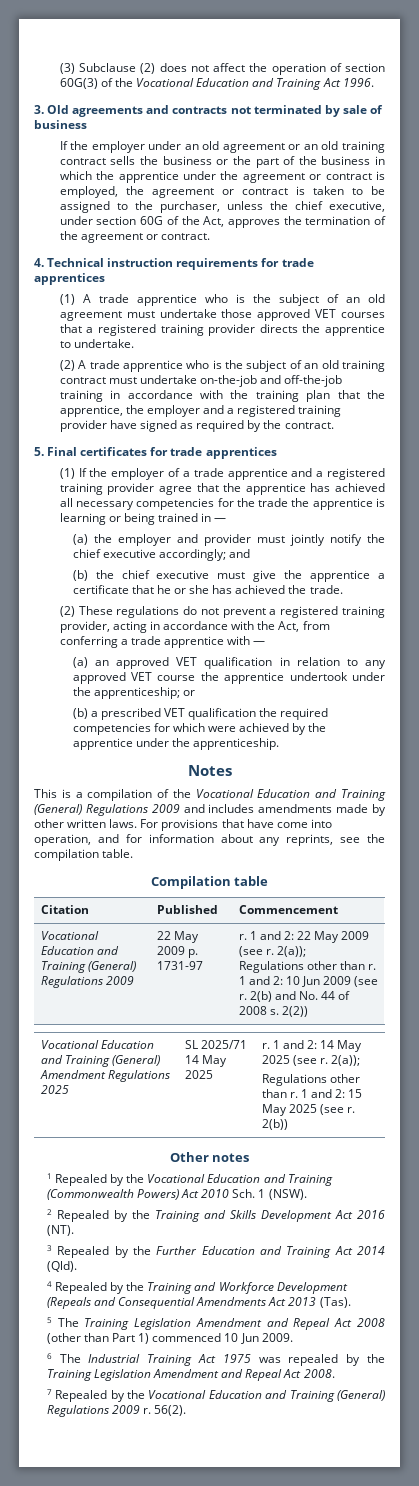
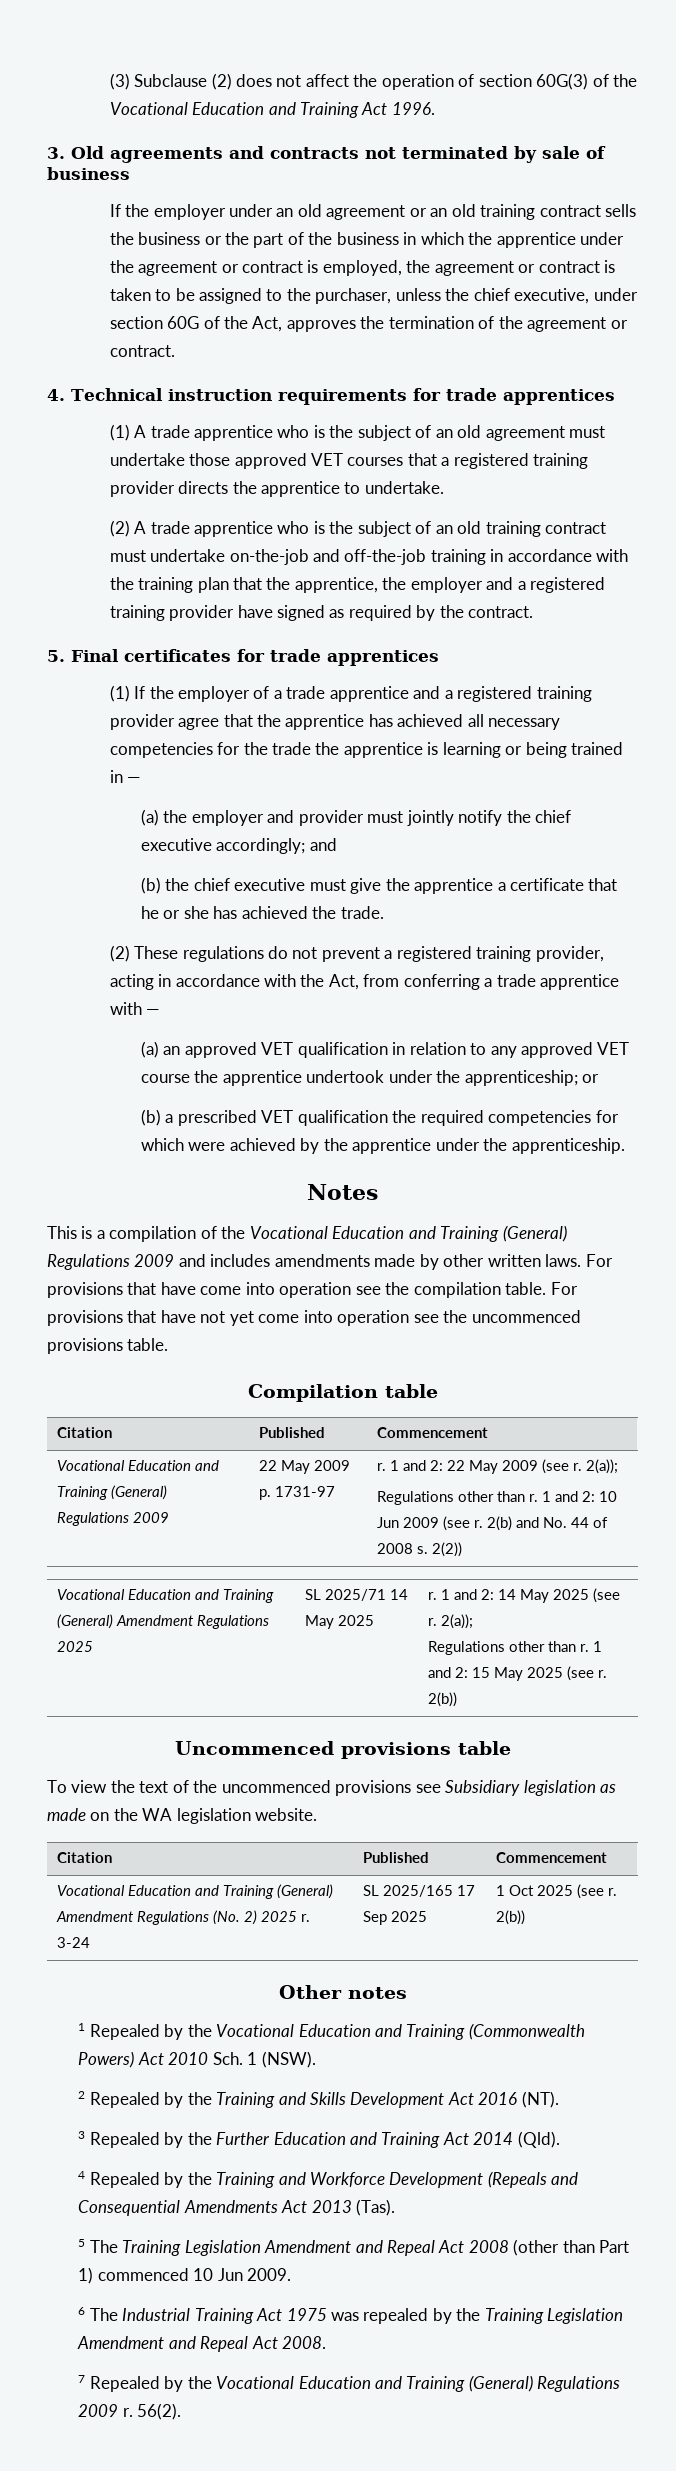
[34,834,385,846] [34,849,99,861] operation, and for information about any reprints, see the compilation -> [279,1282,578,1298] [47,1310,581,1326] [47,1338,123,1354] operation see the compilation table. For provisions that have not yet come into operation see the uncommenced provisions
(288, 1124) none -> [174,1741,511,1759] [47,1780,617,1796] [47,1808,318,1824] [57,1852,113,1863] [363,1852,430,1863] [496,1852,608,1863] [57,1884,334,1899] [56,1910,311,1925] [57,1937,91,1948] [363,1885,476,1897] [363,1911,428,1925] [496,1884,618,1899] [496,1910,526,1925] // Uncommenced provisions table // To view the text of the uncommenced provisions see Subsidiary legislation as made on the WA legislation website. // Citation | Published | Commencement // Vocational Education and Training (General) Amendment Regulations (No. 2) 2025 r. 3-24 | SL 2025/165 17 Sep 2025 | 1 Oct 2025 (see r. 2(b))

